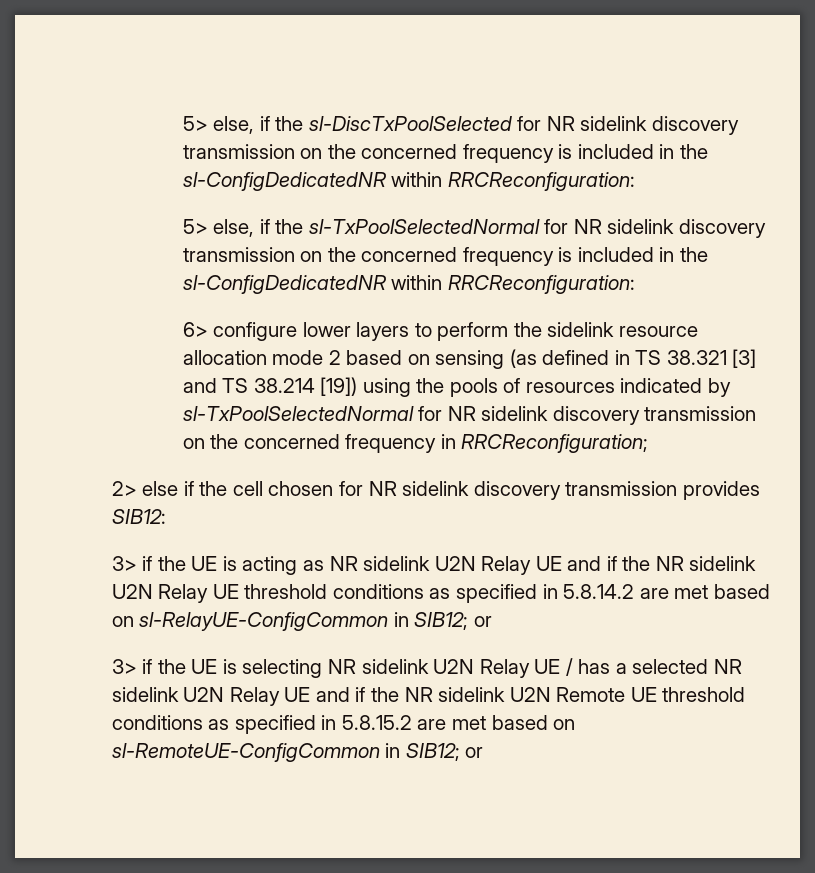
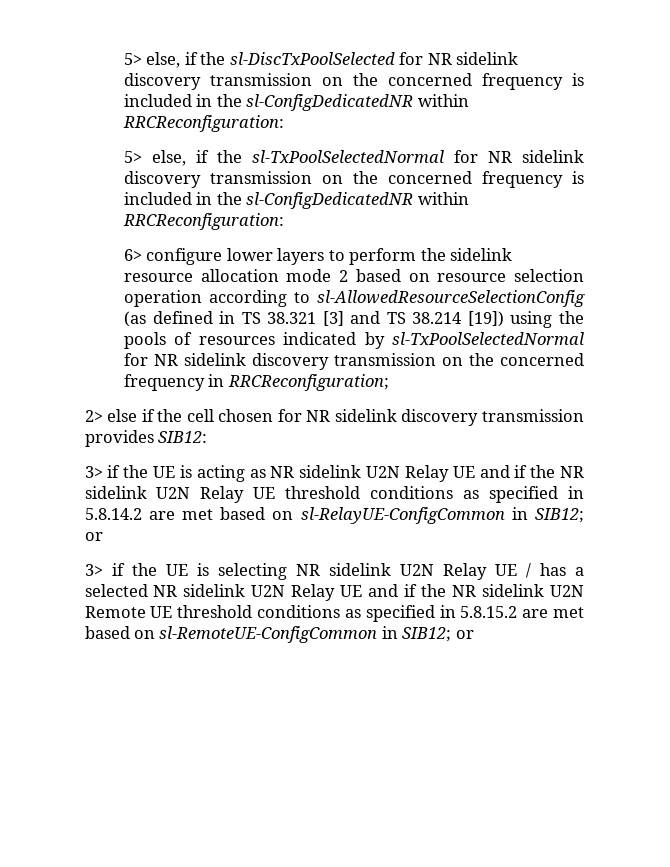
[435,350,505,369] sensing -> [437,269,584,282] [123,290,585,307] resource selection operation according to sl-AllowedResourceSelectionConfig

